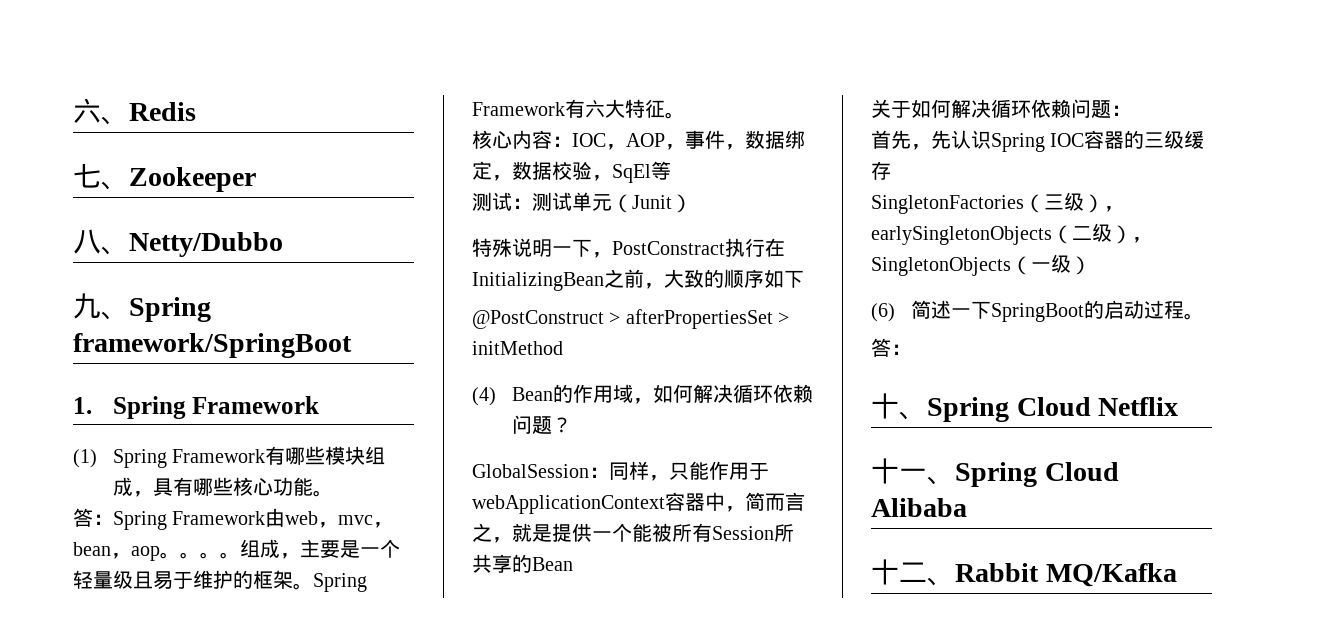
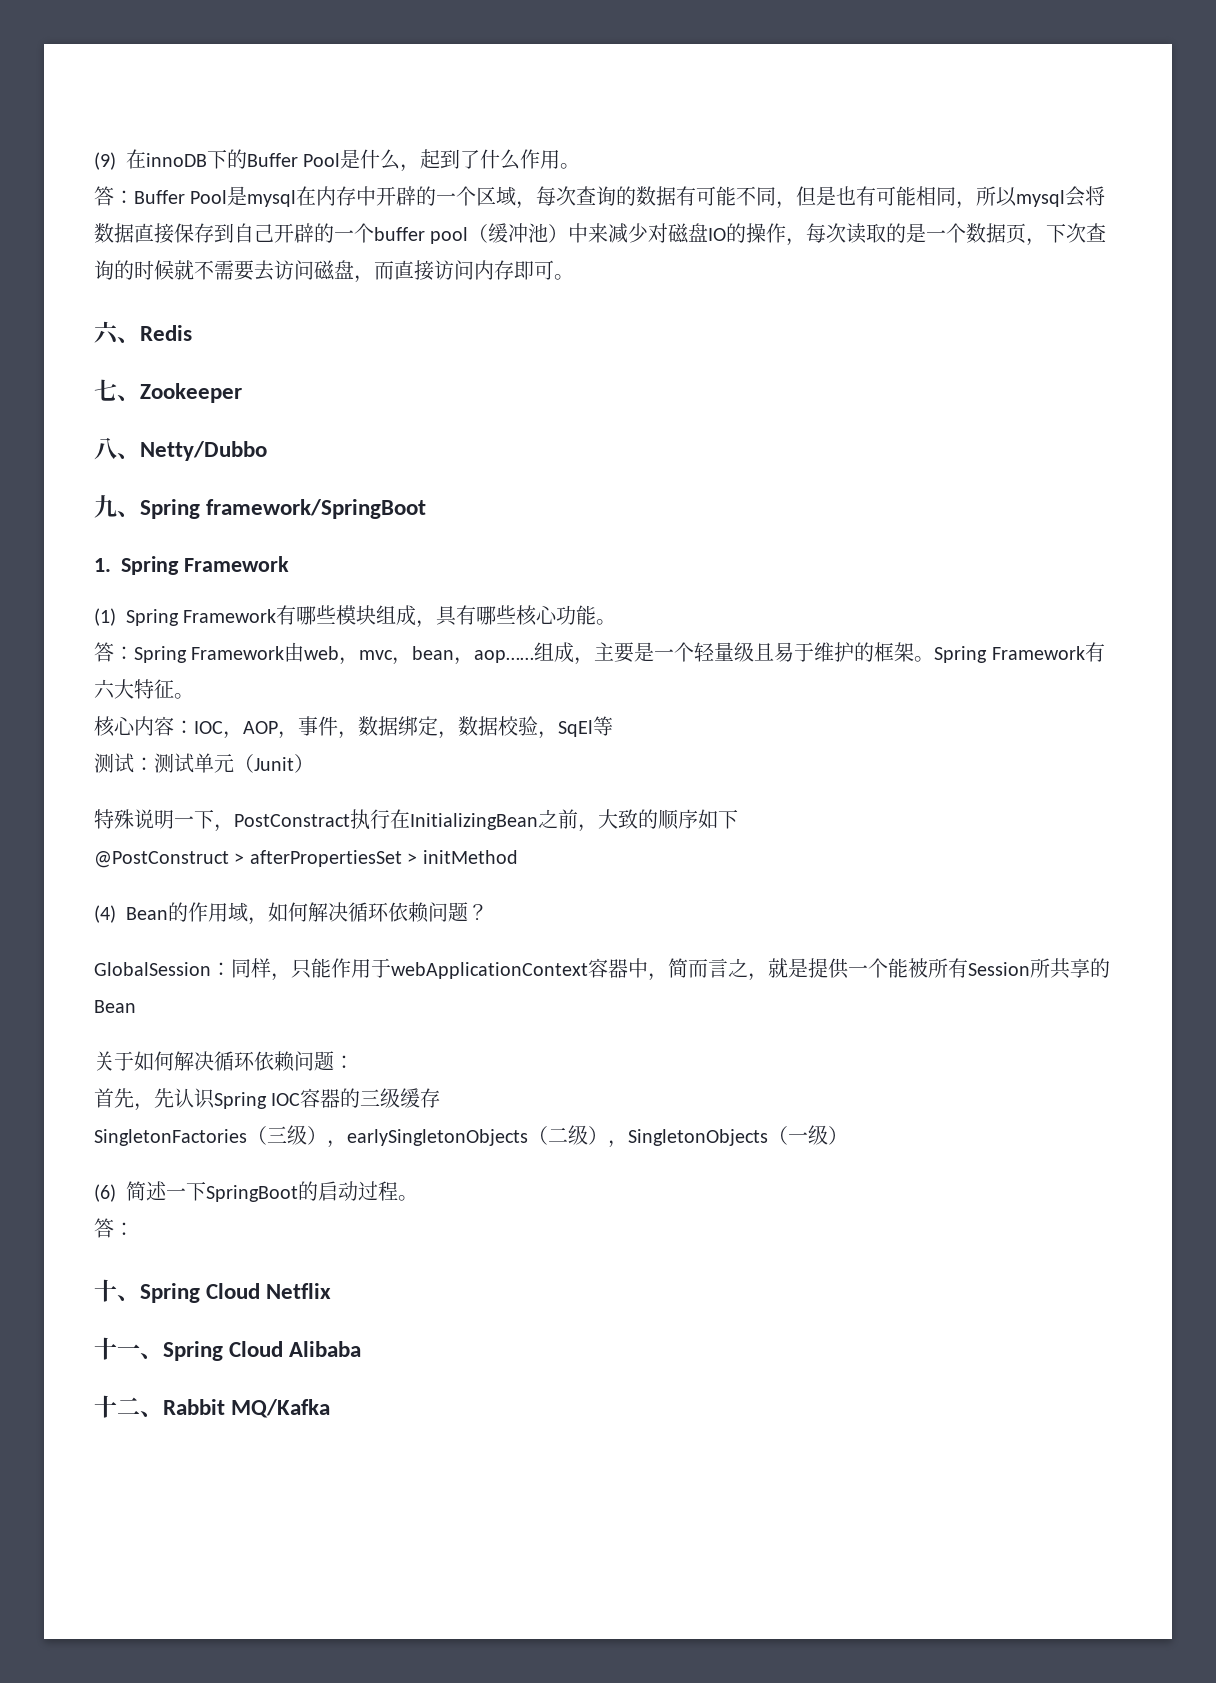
(73, 110) none -> [94,149,581,172] [94,186,1106,209] [94,223,1107,246] [94,260,574,283] (9)在innoDB下的Buffer Pool是什么，起到了什么作用。 // 答：Buffer Pool是mysql在内存中开辟的一个区域，每次查询的数据有可能不同，但是也有可能相同，所以mysql会将数据直接保存到自己开辟的一个buffer pool（缓冲池）中来减少对磁盘IO的操作，每次读取的是一个数据页，下次查询的时候就不需要去访问磁盘，而直接访问内存即可。 //
[131,546,240,561] aop。。。。 -> [474,650,535,663] aop……

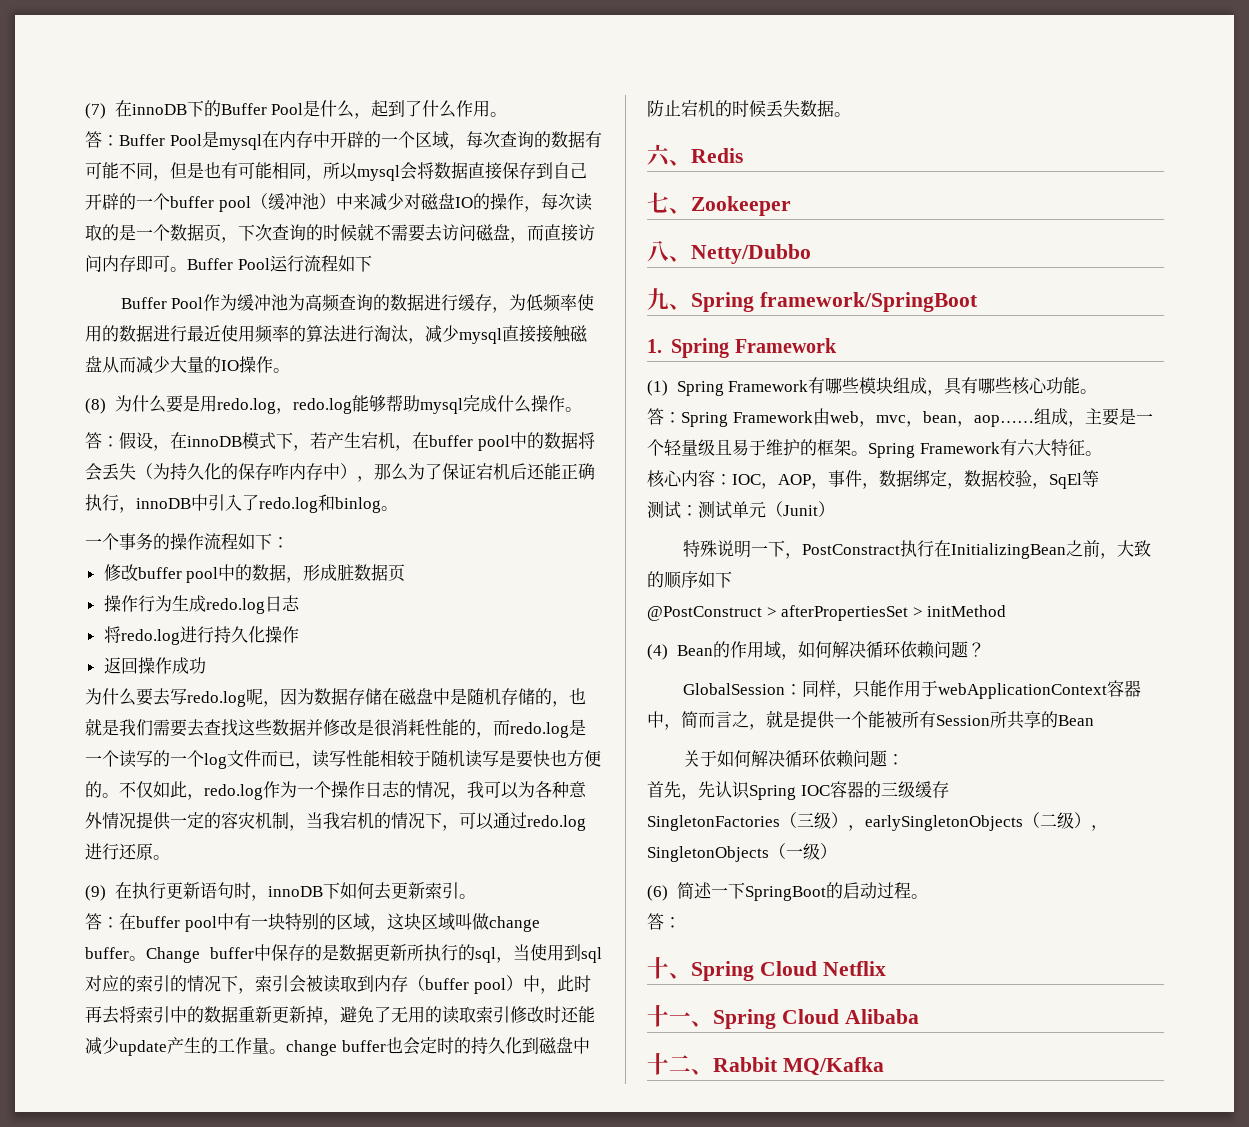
[94,152,116,170] (9) -> [85,103,106,119] (7)
(574, 277) none -> [187,255,372,272] [120,294,595,313] [85,325,588,344] [85,356,290,374] [85,395,582,414] [85,432,595,451] [85,463,595,482] [85,494,398,513] [85,533,289,550] [103,564,406,583] [103,595,300,614] [103,626,299,645] [103,657,206,674] [85,688,586,707] [85,718,586,738] [85,750,601,769] [85,781,587,800] [85,812,586,831] [85,843,170,860] [85,882,476,901] [85,913,540,932] [85,944,602,963] [85,975,591,994] [85,1006,595,1025] [85,1037,590,1056] [647,100,851,118] Buffer Pool运行流程如下 // Buffer Pool作为缓冲池为高频查询的数据进行缓存，为低频率使用的数据进行最近使用频率的算法进行淘汰，减少mysql直接接触磁盘从而减少大量的IO操作。 // (8)为什么要是用redo.log，redo.log能够帮助mysql完成什么操作。 // 答：假设，在innoDB模式下，若产生宕机，在buffer pool中的数据将会丢失（为持久化的保存咋内存中），那么为了保证宕机后还能正确执行，innoDB中引入了redo.log和binlog。 // 一个事务的操作流程如下： // 修改buffer pool中的数据，形成脏数据页 // 操作行为生成redo.log日志 // 将redo.log进行持久化操作 // 返回操作成功 // 为什么要去写redo.log呢，因为数据存储在磁盘中是随机存储的，也就是我们需要去查找这些数据并修改是很消耗性能的，而redo.log是一个读写的一个log文件而已，读写性能相较于随机读写是要快也方便的。不仅如此，redo.log作为一个操作日志的情况，我可以为各种意外情况提供一定的容灾机制，当我宕机的情况下，可以通过redo.log进行还原。 // (9)在执行更新语句时，innoDB下如何去更新索引。 // 答：在buffer pool中有一块特别的区域，这块区域叫做change buffer。Change buffer中保存的是数据更新所执行的sql，当使用到sql对应的索引的情况下，索引会被读取到内存（buffer pool）中，此时再去将索引中的数据重新更新掉，避免了无用的读取索引修改时还能减少update产生的工作量。change buffer也会定时的持久化到磁盘中防止宕机的时候丢失数据。

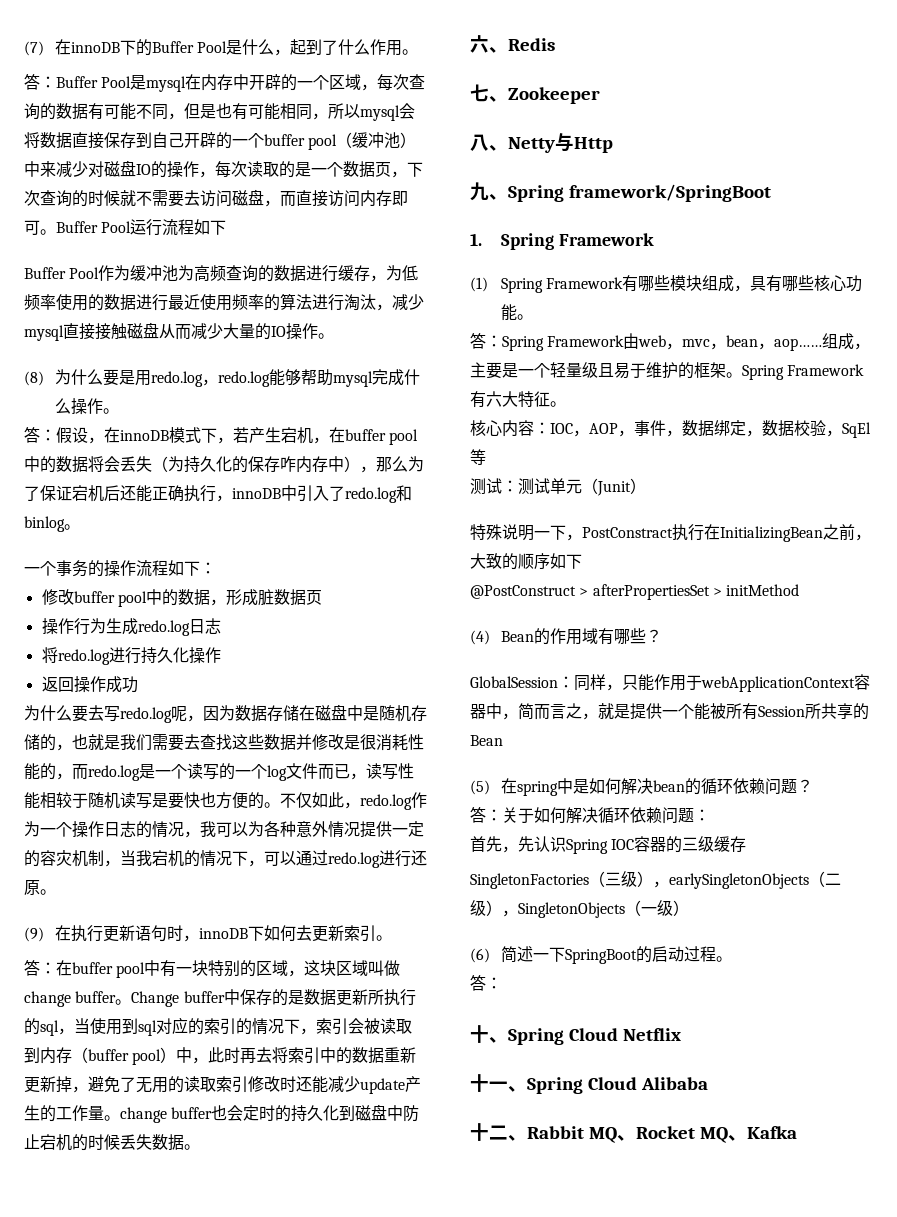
[691,244,811,264] Netty/Dubbo -> [508,133,613,153] Netty与Http
[780,641,968,660] ，如何解决循环依赖问题 -> [597,628,646,645] 有哪些
(1094, 720) none -> [470,778,813,796] [470,807,502,823] (5)在spring中是如何解决bean的循环依赖问题？ // 答：
[782,1057,884,1076] MQ/Kafka -> [588,1126,797,1143] MQ、Rocket MQ、Kafka

